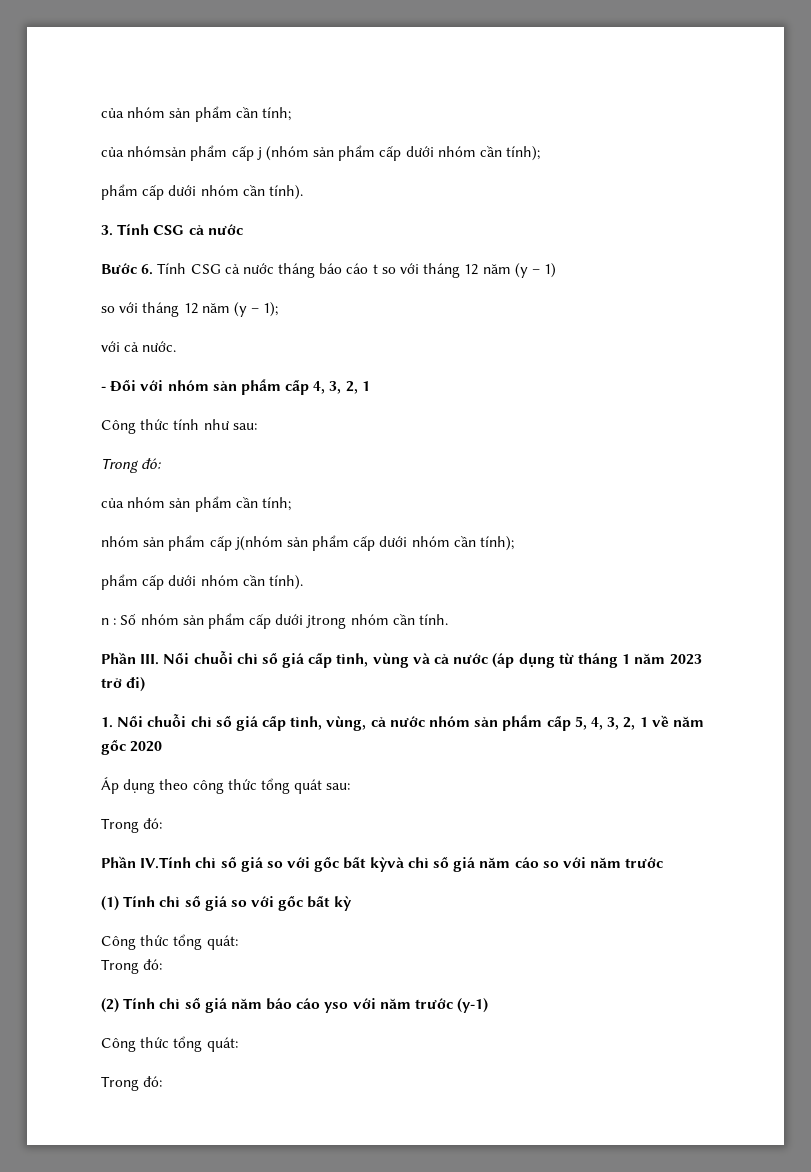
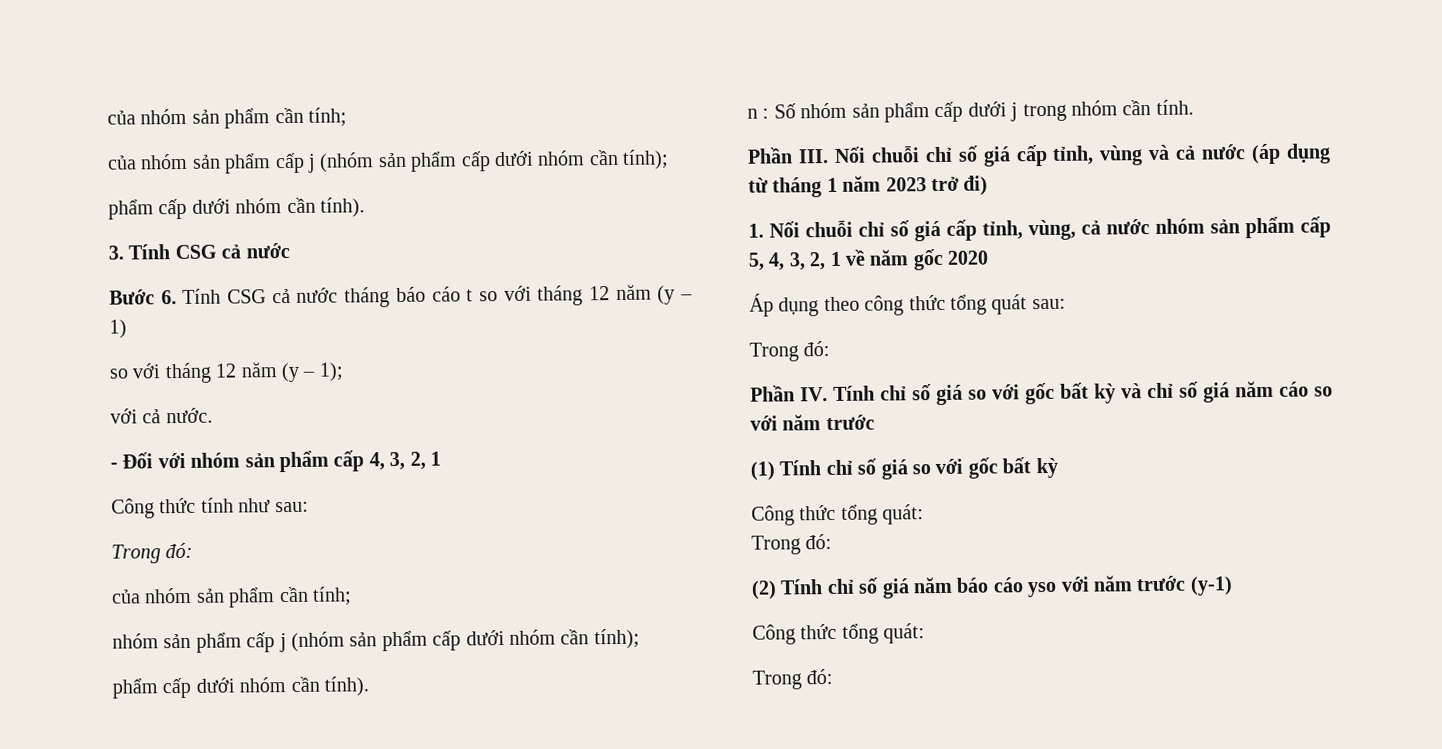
[127,146,187,157] nhómsản -> [140,153,221,170] nhóm sản
[234,536,283,551] j(nhóm -> [278,631,345,653] j (nhóm
[306,615,347,629] jtrong -> [1010,102,1067,122] j trong
[140,857,404,872] IV.Tính chỉ số giá so với gốc bất kỳvà -> [800,382,1142,406] IV. Tính chỉ số giá so với gốc bất kỳ và

